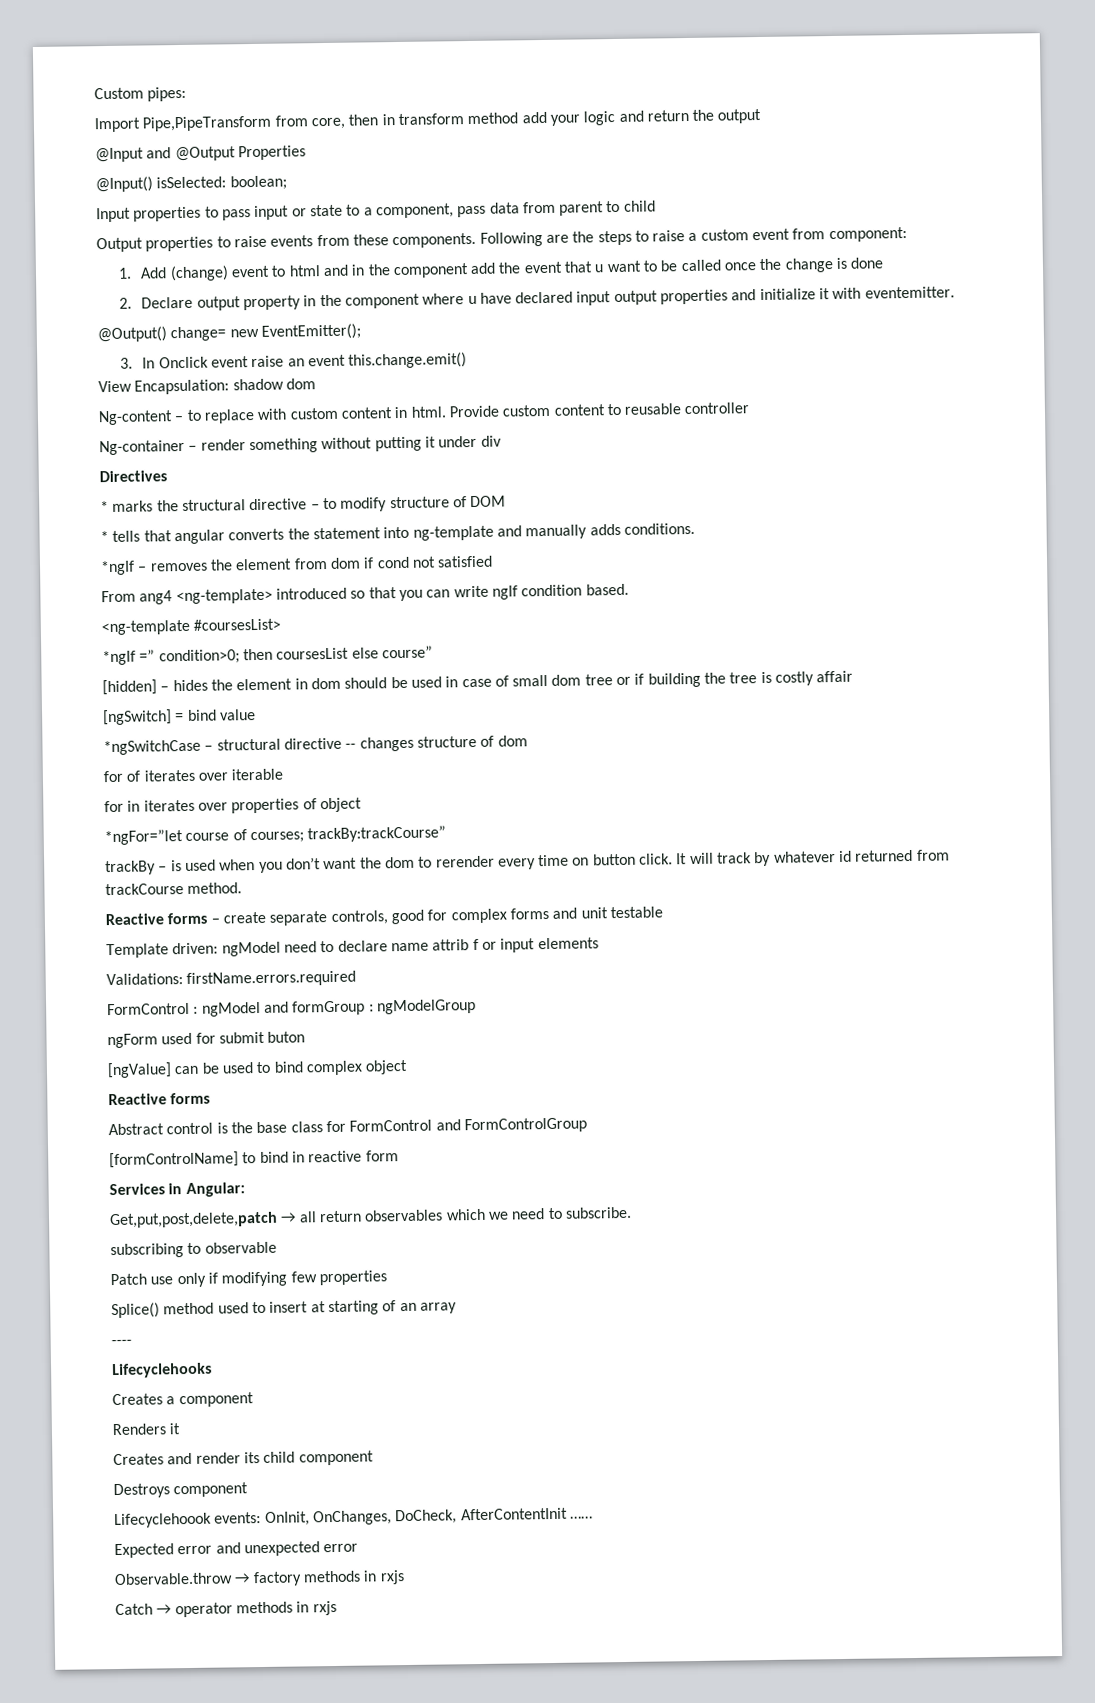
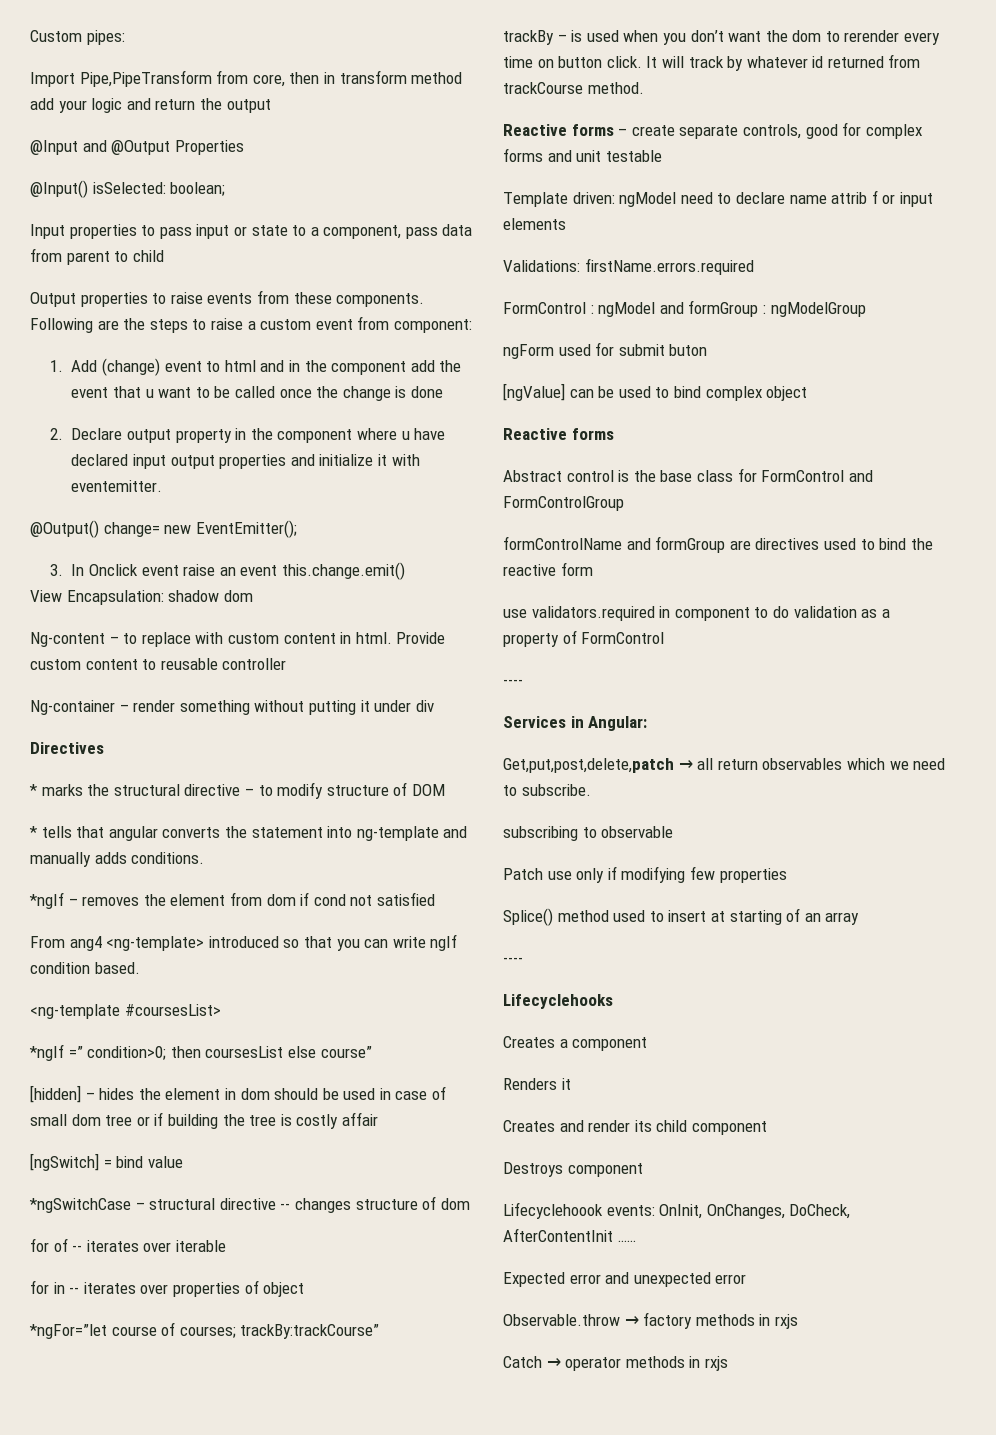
(141, 776) none -> [72,1245,83,1252] --
(141, 806) none -> [69,1287,80,1294] --
[109,1151,305,1169] [formControlName] to bind in -> [503,536,933,553] formControlName and formGroup are directives used to bind the
(399, 1156) none -> [503,606,890,621] [503,630,665,647] [503,679,523,686] // use validators.required in component to do validation as a property of FormControl // ----

